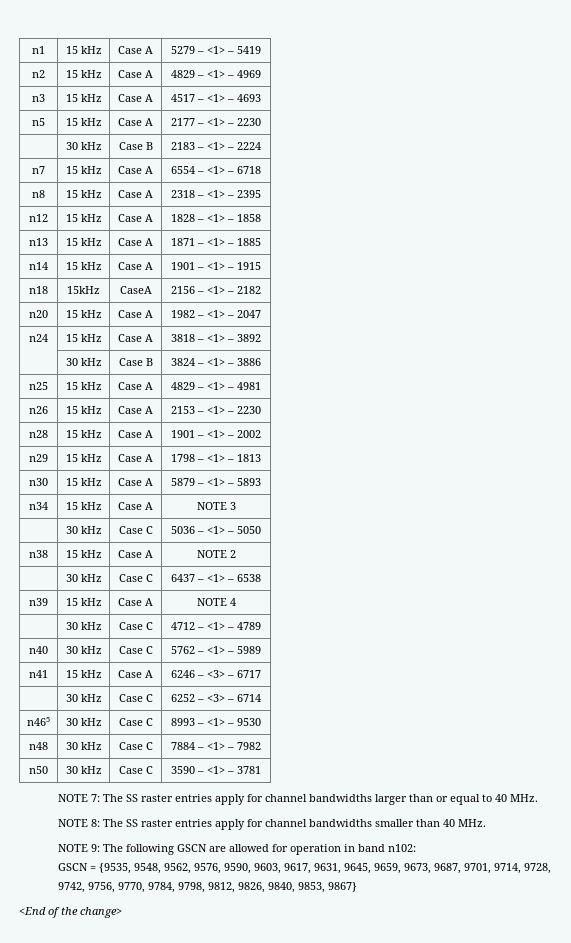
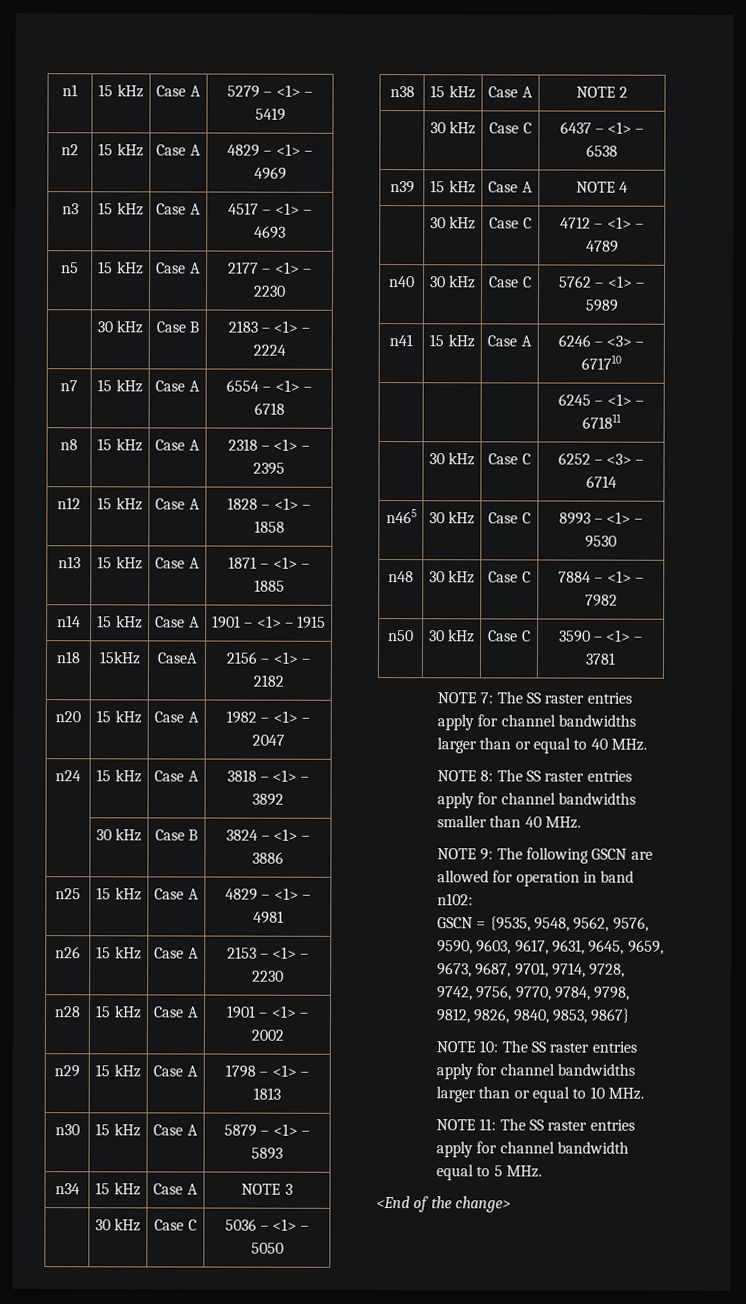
[237,670,261,678] 6717 -> [580,354,622,370] [558,393,644,406] [581,413,622,429] 671710 // | | | 6245 – <1> – 671811
(358, 887) none -> [436,1040,637,1053] [436,1063,636,1080] [436,1086,645,1103] [436,1118,635,1131] [436,1141,630,1158] [436,1164,543,1181] // NOTE 10: The SS raster entries apply for channel bandwidths larger than or equal to 10 MHz. // NOTE 11: The SS raster entries apply for channel bandwidth equal to 5 MHz.

